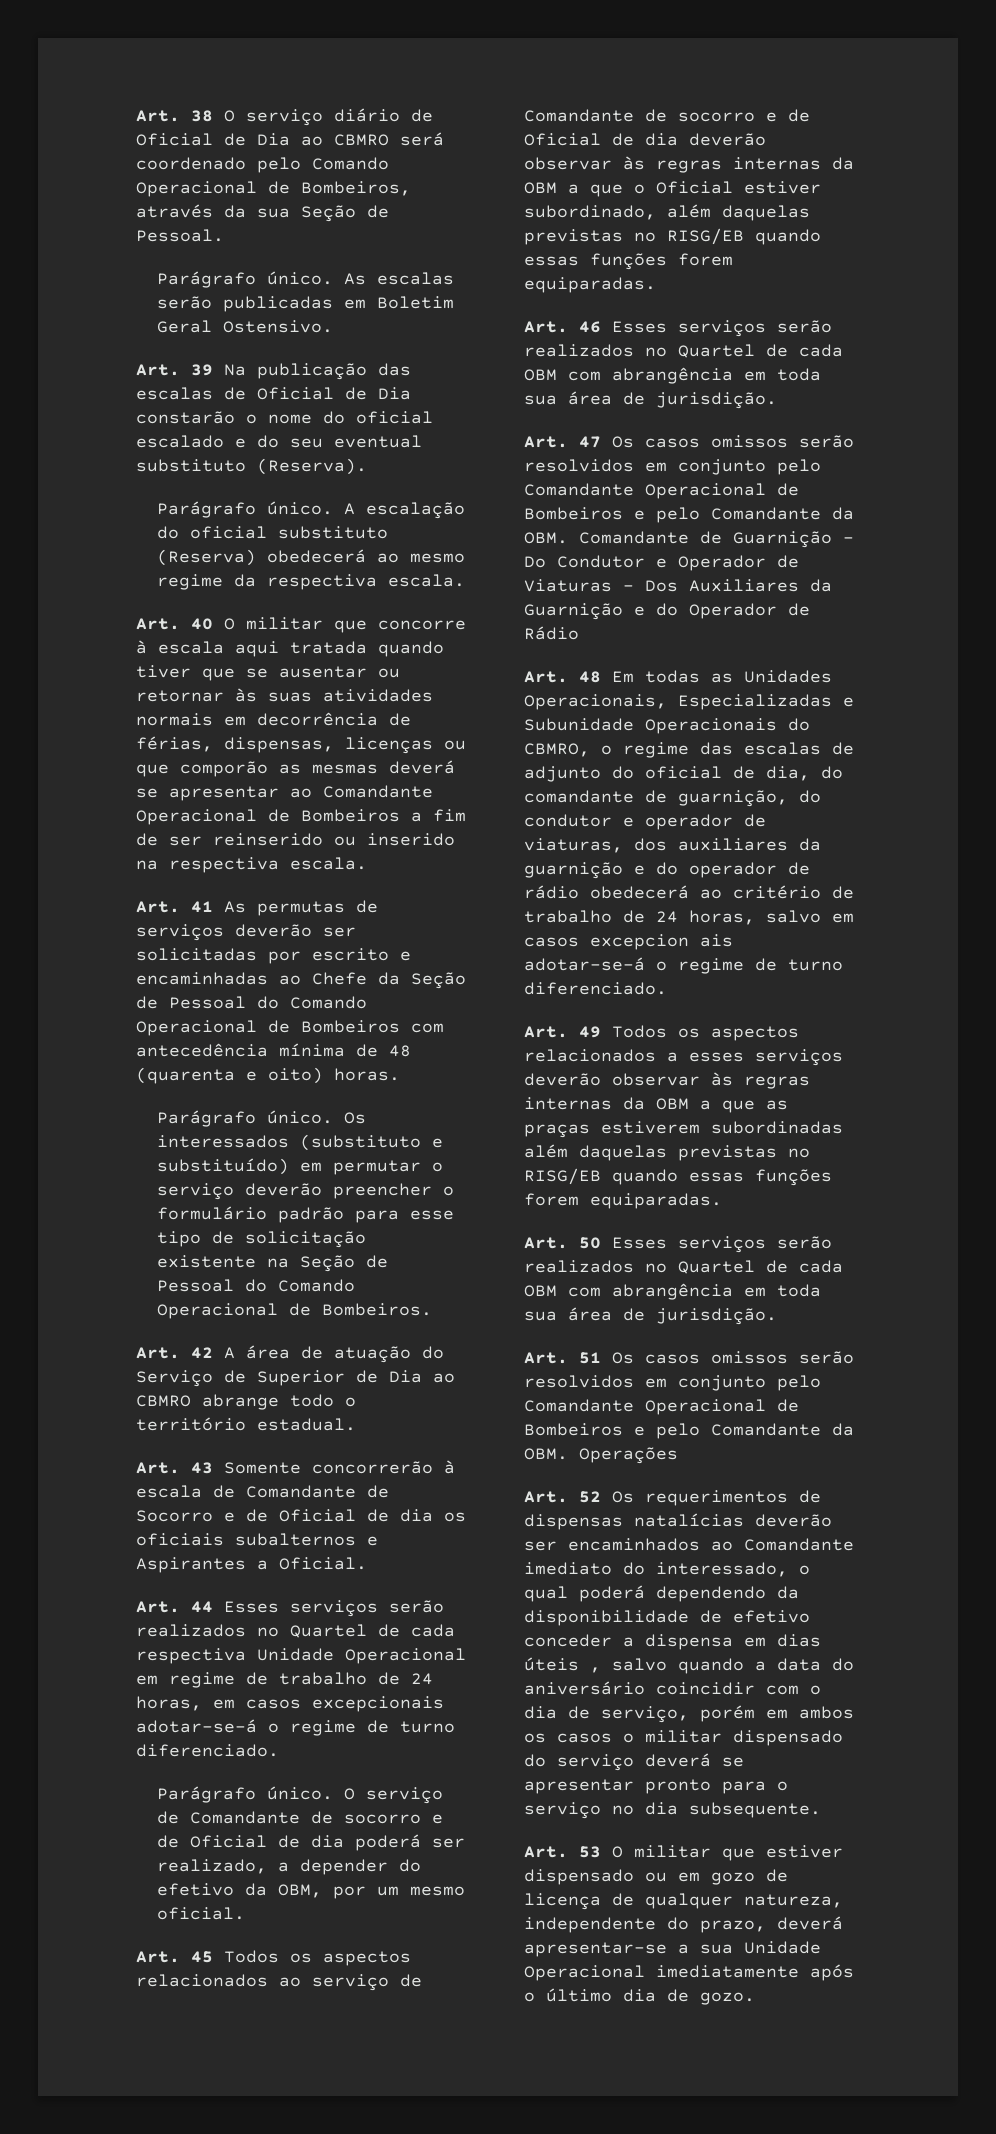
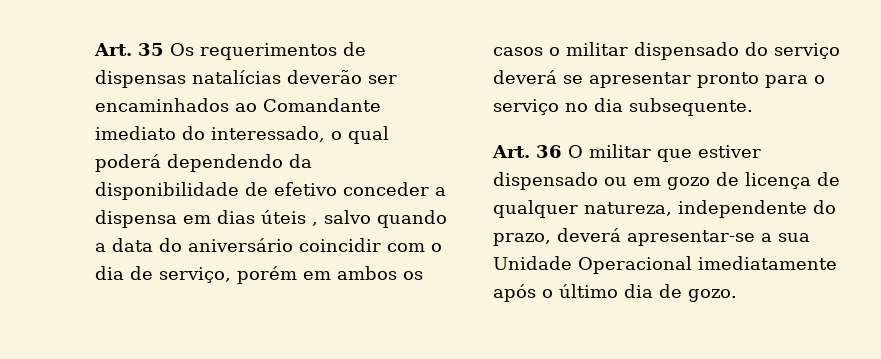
[136,108,433,126] [136,132,444,146] [136,157,389,173] [136,181,411,197] [136,204,389,222] [136,229,224,242] [157,271,455,288] [157,296,455,312] [157,320,334,333] [136,363,411,380] [136,387,411,400] [136,411,433,424] [136,435,422,448] [136,458,367,475] [157,501,466,519] [157,526,389,539] [157,549,466,566] [157,574,466,590] [136,617,466,633] [136,640,444,657] [136,665,400,681] [136,688,433,702] [136,712,411,726] [136,736,466,754] [136,760,455,777] [136,785,433,801] [136,809,466,825] [136,833,455,846] [136,857,367,873] [136,900,378,916] [136,924,356,941] [136,948,411,964] [136,972,466,989] [136,996,367,1009] [136,1020,444,1036] [136,1043,411,1057] [136,1067,400,1084] [157,1110,367,1127] [157,1134,444,1151] [157,1158,444,1175] [157,1183,455,1200] [157,1206,455,1223] [157,1231,367,1248] [157,1255,389,1272] [157,1279,356,1292] [157,1303,433,1319] [136,1345,444,1363] [136,1370,455,1387] [136,1394,356,1410] [136,1417,356,1431] [136,1460,455,1474] [136,1485,389,1498] [136,1509,466,1522] [136,1533,378,1546] [136,1557,367,1573] [136,1600,444,1617] [136,1624,455,1638] [136,1648,466,1664] [136,1672,433,1688] [136,1696,444,1712] [136,1719,455,1736] [136,1744,279,1757] [157,1786,444,1804] [157,1811,444,1824] [157,1834,466,1851] [157,1859,422,1875] [157,1883,466,1899] [157,1907,246,1920] [136,1950,411,1966] [136,1974,422,1991] [524,109,810,122] [524,133,766,146] [524,156,854,173] [524,181,821,197] [524,204,810,221] [524,228,821,245] [524,253,733,270] [524,277,656,293] [524,320,832,337] [524,344,843,358] [524,367,821,384] [524,391,777,409] [524,435,854,448] [524,459,821,475] [524,483,799,499] [524,507,854,523] [524,531,854,548] [524,555,799,571] [524,579,832,592] [524,603,810,620] [524,626,579,640] [524,670,832,683] [524,694,854,710] [524,718,810,734] [524,742,854,758] [524,766,843,782] [524,790,821,807] [524,814,766,830] [524,838,821,853] [524,862,810,879] [524,885,854,899] [524,910,854,925] [524,934,733,950] [524,957,843,974] [524,982,667,995] [524,1025,799,1041] [524,1049,843,1066] [524,1072,810,1089] [524,1097,788,1113] [524,1121,843,1138] [524,1144,810,1161] [524,1168,832,1186] [524,1193,722,1209] [524,1236,832,1253] [524,1260,843,1274] [524,1283,821,1300] [524,1307,777,1325] [524,1351,854,1364] [524,1375,821,1391] [524,1399,799,1415] [524,1423,854,1439] [524,1447,678,1464] [524,1491,601,1503] Art. 38 O serviço diário de Oficial de Dia ao CBMRO será coordenado pelo Comando Operacional de Bombeiros, através da sua Seção de Pessoal. // Parágrafo único. As escalas serão publicadas em Boletim Geral Ostensivo. // Art. 39 Na publicação das escalas de Oficial de Dia constarão o nome do oficial escalado e do seu eventual substituto (Reserva). // Parágrafo único. A escalação do oficial substituto (Reserva) obedecerá ao mesmo regime da respectiva escala. // Art. 40 O militar que concorre à escala aqui tratada quando tiver que se ausentar ou retornar às suas atividades normais em decorrência de férias, dispensas, licenças ou que comporão as mesmas deverá se apresentar ao Comandante Operacional de Bombeiros a fim de ser reinserido ou inserido na respectiva escala. // Art. 41 As permutas de serviços deverão ser solicitadas por escrito e encaminhadas ao Chefe da Seção de Pessoal do Comando Operacional de Bombeiros com antecedência mínima de 48 (quarenta e oito) horas. // Parágrafo único. Os interessados (substituto e substituído) em permutar o serviço deverão preencher o formulário padrão para esse tipo de solicitação existente na Seção de Pessoal do Comando Operacional de Bombeiros. // Art. 42 A área de atuação do Serviço de Superior de Dia ao CBMRO abrange todo o território estadual. // Art. 43 Somente concorrerão à escala de Comandante de Socorro e de Oficial de dia os oficiais subalternos e Aspirantes a Oficial. // Art. 44 Esses serviços serão realizados no Quartel de cada respectiva Unidade Operacional em regime de trabalho de 24 horas, em casos excepcionais adotar-se-á o regime de turno diferenciado. // Parágrafo único. O serviço de Comandante de socorro e de Oficial de dia poderá ser realizado, a depender do efetivo da OBM, por um mesmo oficial. // Art. 45 Todos os aspectos relacionados ao serviço de Comandante de socorro e de Oficial de dia deverão observar às regras internas da OBM a que o Oficial estiver subordinado, além daquelas previstas no RISG/EB quando essas funções forem equiparadas. // Art. 46 Esses serviços serão realizados no Quartel de cada OBM com abrangência em toda sua área de jurisdição. // Art. 47 Os casos omissos serão resolvidos em conjunto pelo Comandante Operacional de Bombeiros e pelo Comandante da OBM. Comandante de Guarnição – Do Condutor e Operador de Viaturas – Dos Auxiliares da Guarnição e do Operador de Rádio // Art. 48 Em todas as Unidades Operacionais, Especializadas e Subunidade Operacionais do CBMRO, o regime das escalas de adjunto do oficial de dia, do comandante de guarnição, do condutor e operador de viaturas, dos auxiliares da guarnição e do operador de rádio obedecerá ao critério de trabalho de 24 horas, salvo em casos excepcion ais adotar-se-á o regime de turno diferenciado. // Art. 49 Todos os aspectos relacionados a esses serviços deverão observar às regras internas da OBM a que as praças estiverem subordinadas além daquelas previstas no RISG/EB quando essas funções forem equiparadas. // Art. 50 Esses serviços serão realizados no Quartel de cada OBM com abrangência em toda sua área de jurisdição. // Art. 51 Os casos omissos serão resolvidos em conjunto pelo Comandante Operacional de Bombeiros e pelo Comandante da OBM. Operações // Art. 52 -> [94,43,164,56] Art. 35
[579,1846,601,1858] 53 -> [536,145,562,158] 36

